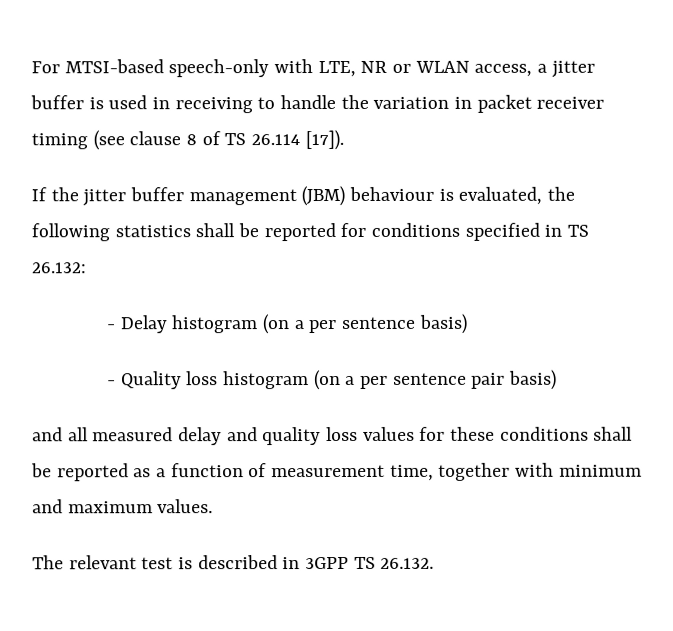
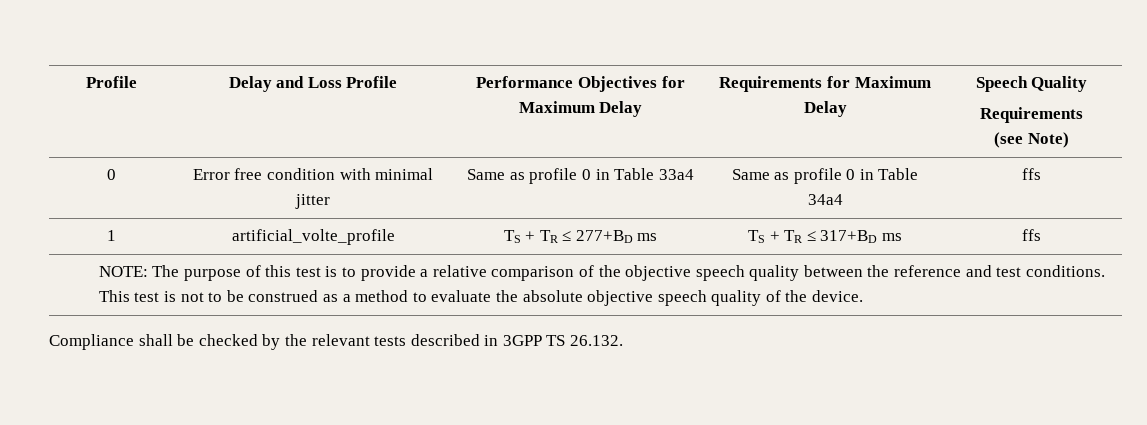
[31,59,595,78] [30,94,605,114] [31,129,344,151] [31,185,576,207] [31,222,590,242] [31,262,86,274] [107,313,468,335] [107,369,558,391] [32,426,634,446] [31,462,642,482] [32,499,214,514] [32,555,194,570] For MTSI-based speech-only with LTE, NR or WLAN access, a jitter buffer is used in receiving to handle the variation in packet receiver timing (see clause 8 of TS 26.114 [17]). // If the jitter buffer management (JBM) behaviour is evaluated, the following statistics shall be reported for conditions specified in TS 26.132: // - Delay histogram (on a per sentence basis) // - Quality loss histogram (on a per sentence pair basis) // and all measured delay and quality loss values for these conditions shall be reported as a function of measurement time, together with minimum and maximum values. // The relevant test is -> [86,76,137,88] [228,76,398,92] [476,76,685,92] [518,101,643,117] [719,76,931,92] [803,101,847,117] [975,76,1088,92] [980,107,1083,123] [994,132,1069,148] [107,169,116,180] [192,168,434,180] [295,194,330,209] [467,168,694,184] [731,168,919,184] [807,194,843,205] [1022,168,1041,180] [107,230,116,241] [231,229,395,245] [503,230,658,243] [748,230,902,243] [1022,229,1041,241] [98,265,1105,281] [98,290,864,306] [49,334,407,350] Profile | Delay and Loss Profile | Performance Objectives for Maximum Delay | Requirements for Maximum Delay | Speech Quality // Requirements // (see Note) // 0 | Error free condition with minimal jitter | Same as profile 0 in Table 33a4 | Same as profile 0 in Table 34a4 | ffs // 1 | artificial_volte_profile | TS + TR ≤ 277+BD ms | TS + TR ≤ 317+BD ms | ffs // NOTE: The purpose of this test is to provide a relative comparison of the objective speech quality between the reference and test conditions. This test is not to be construed as a method to evaluate the absolute objective speech quality of the device. // Compliance shall be checked by the relevant tests

